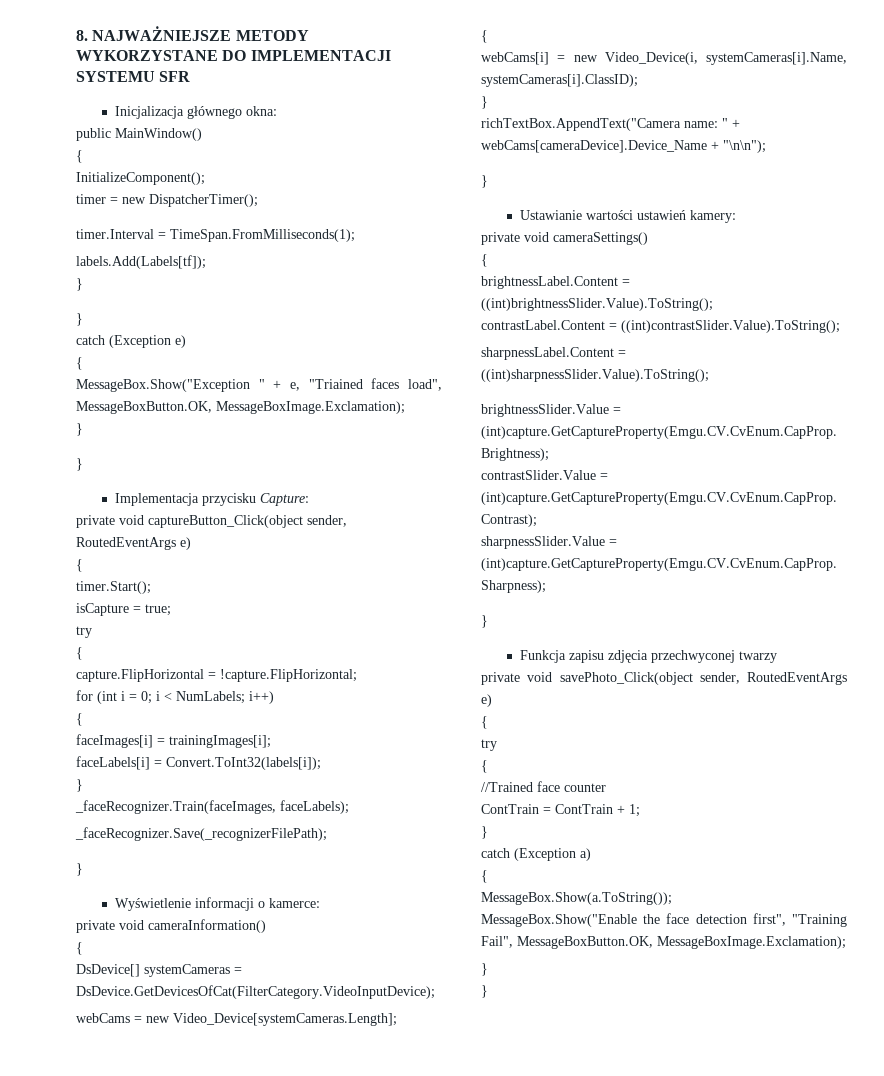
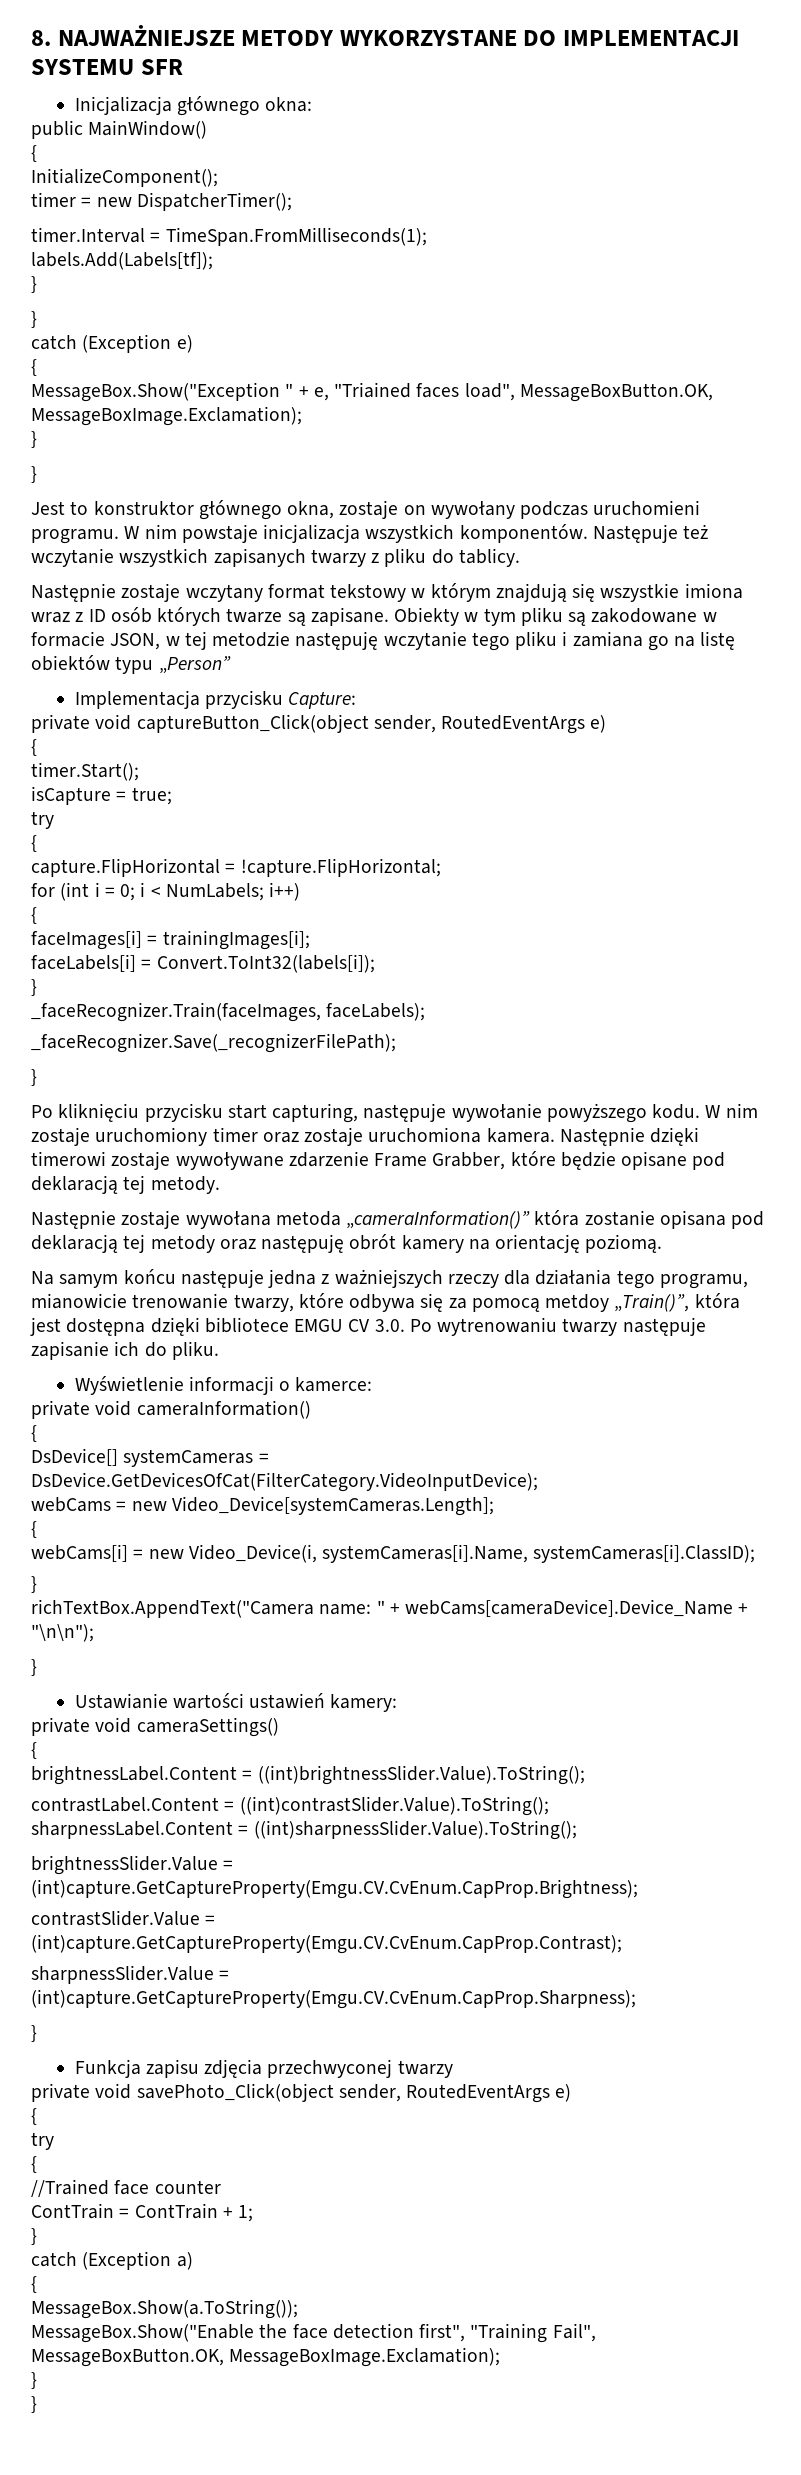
(83, 464) none -> [31,500,701,520] [31,524,709,544] [31,548,520,567] [31,583,743,602] [31,607,717,626] [31,631,736,651] [31,655,231,674] // Jest to konstruktor głównego okna, zostaje on wywołany podczas uruchomieni programu. W nim powstaje inicjalizacja wszystkich komponentów. Następuje też wczytanie wszystkich zapisanych twarzy z pliku do tablicy. // Następnie zostaje wczytany format tekstowy w którym znajdują się wszystkie imiona wraz z ID osób których twarze są zapisane. Obiekty w tym pliku są zakodowane w formacie JSON, w tej metodzie następuję wczytanie tego pliku i zamiana go na listę obiektów typu „Person”
(83, 869) none -> [31,1103,758,1123] [31,1127,700,1146] [31,1151,726,1170] [31,1175,220,1194] [31,1210,765,1229] [31,1234,663,1253] [31,1269,748,1289] [31,1293,740,1312] [30,1317,706,1336] [31,1341,219,1360] // Po kliknięciu przycisku start capturing, następuje wywołanie powyższego kodu. W nim zostaje uruchomiony timer oraz zostaje uruchomiona kamera. Następnie dzięki timerowi zostaje wywoływane zdarzenie Frame Grabber, które będzie opisane pod deklaracją tej metody. // Następnie zostaje wywołana metoda „cameraInformation()” która zostanie opisana pod deklaracją tej metody oraz następuję obrót kamery na orientację poziomą. // Na samym końcu następuje jedna z ważniejszych rzeczy dla działania tego programu, mianowicie trenowanie twarzy, które odbywa się za pomocą metdoy „Train()”, która jest dostępna dzięki bibliotece EMGU CV 3.0. Po wytrenowaniu twarzy następuje zapisanie ich do pliku.

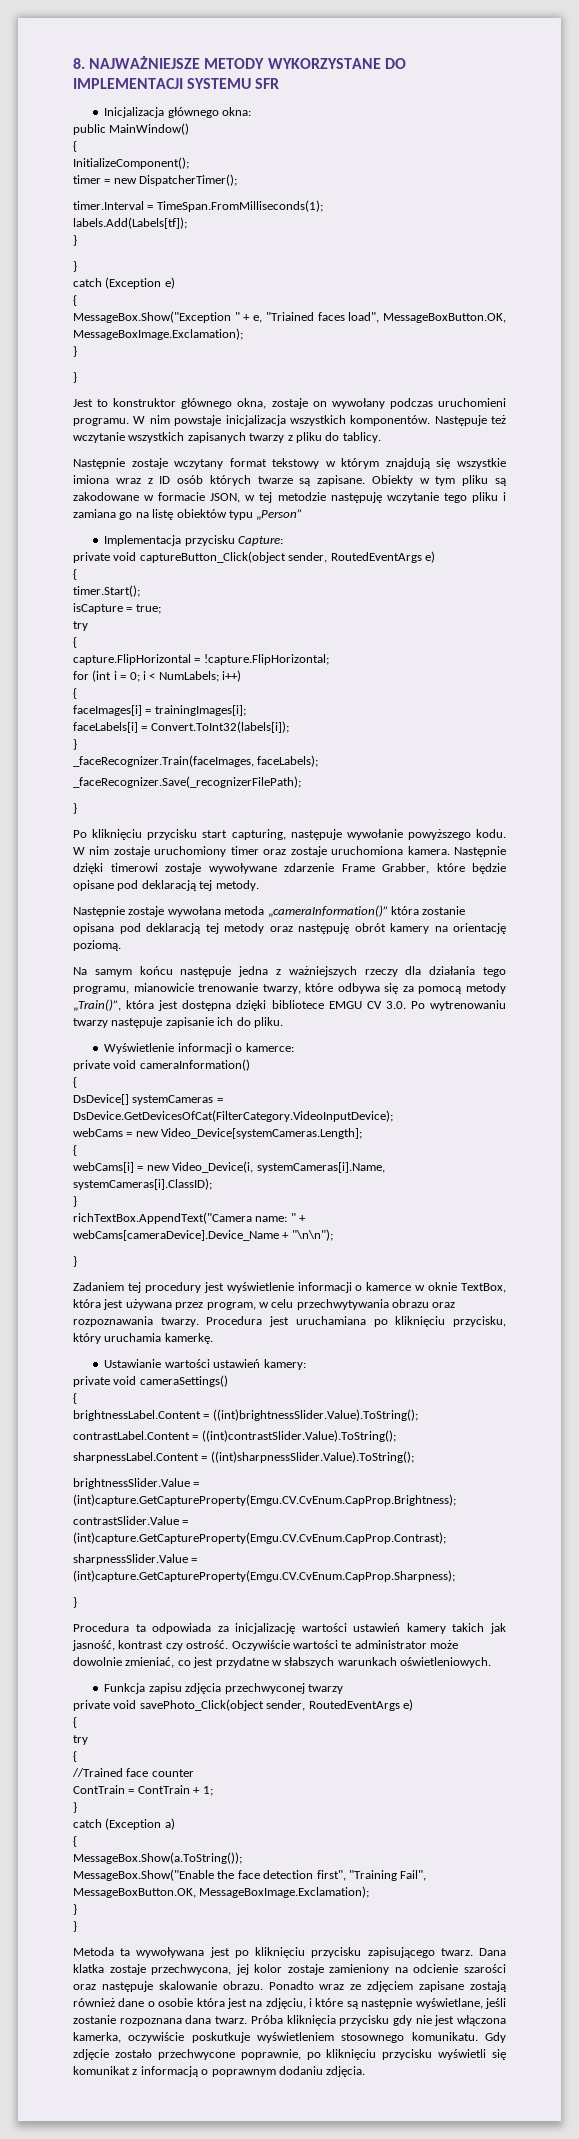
[545,1294,610,1312] metdoy -> [465,983,506,994] metody
(37, 1667) none -> [73,1282,506,1293] [73,1299,456,1310] [73,1316,507,1327] [73,1333,213,1344] // Zadaniem tej procedury jest wyświetlenie informacji o kamerce w oknie TextBox, która jest używana przez program, w celu przechwytywania obrazu oraz rozpoznawania twarzy. Procedura jest uruchamiana po kliknięciu przycisku, który uruchamia kamerkę.
(37, 2033) none -> [73,1623,506,1634] [72,1640,458,1651] [73,1657,491,1668] // Procedura ta odpowiada za inicjalizację wartości ustawień kamery takich jak jasność, kontrast czy ostrość. Oczywiście wartości te administrator może dowolnie zmieniać, co jest przydatne w słabszych warunkach oświetleniowych.
(37, 2404) none -> [73,1947,507,1958] [73,1964,506,1975] [73,1981,508,1992] [73,1998,506,2009] [73,2015,506,2026] [73,2032,506,2043] [73,2049,506,2060] [73,2066,366,2077] // Metoda ta wywoływana jest po kliknięciu przycisku zapisującego twarz. Dana klatka zostaje przechwycona, jej kolor zostaje zamieniony na odcienie szarości oraz następuje skalowanie obrazu. Ponadto wraz ze zdjęciem zapisane zostają również dane o osobie która jest na zdjęciu, i które są następnie wyświetlane, jeśli zostanie rozpoznana dana twarz. Próba kliknięcia przycisku gdy nie jest włączona kamerka, oczywiście poskutkuje wyświetleniem stosownego komunikatu. Gdy zdjęcie zostało przechwycone poprawnie, po kliknięciu przycisku wyświetli się komunikat z informacją o poprawnym dodaniu zdjęcia.

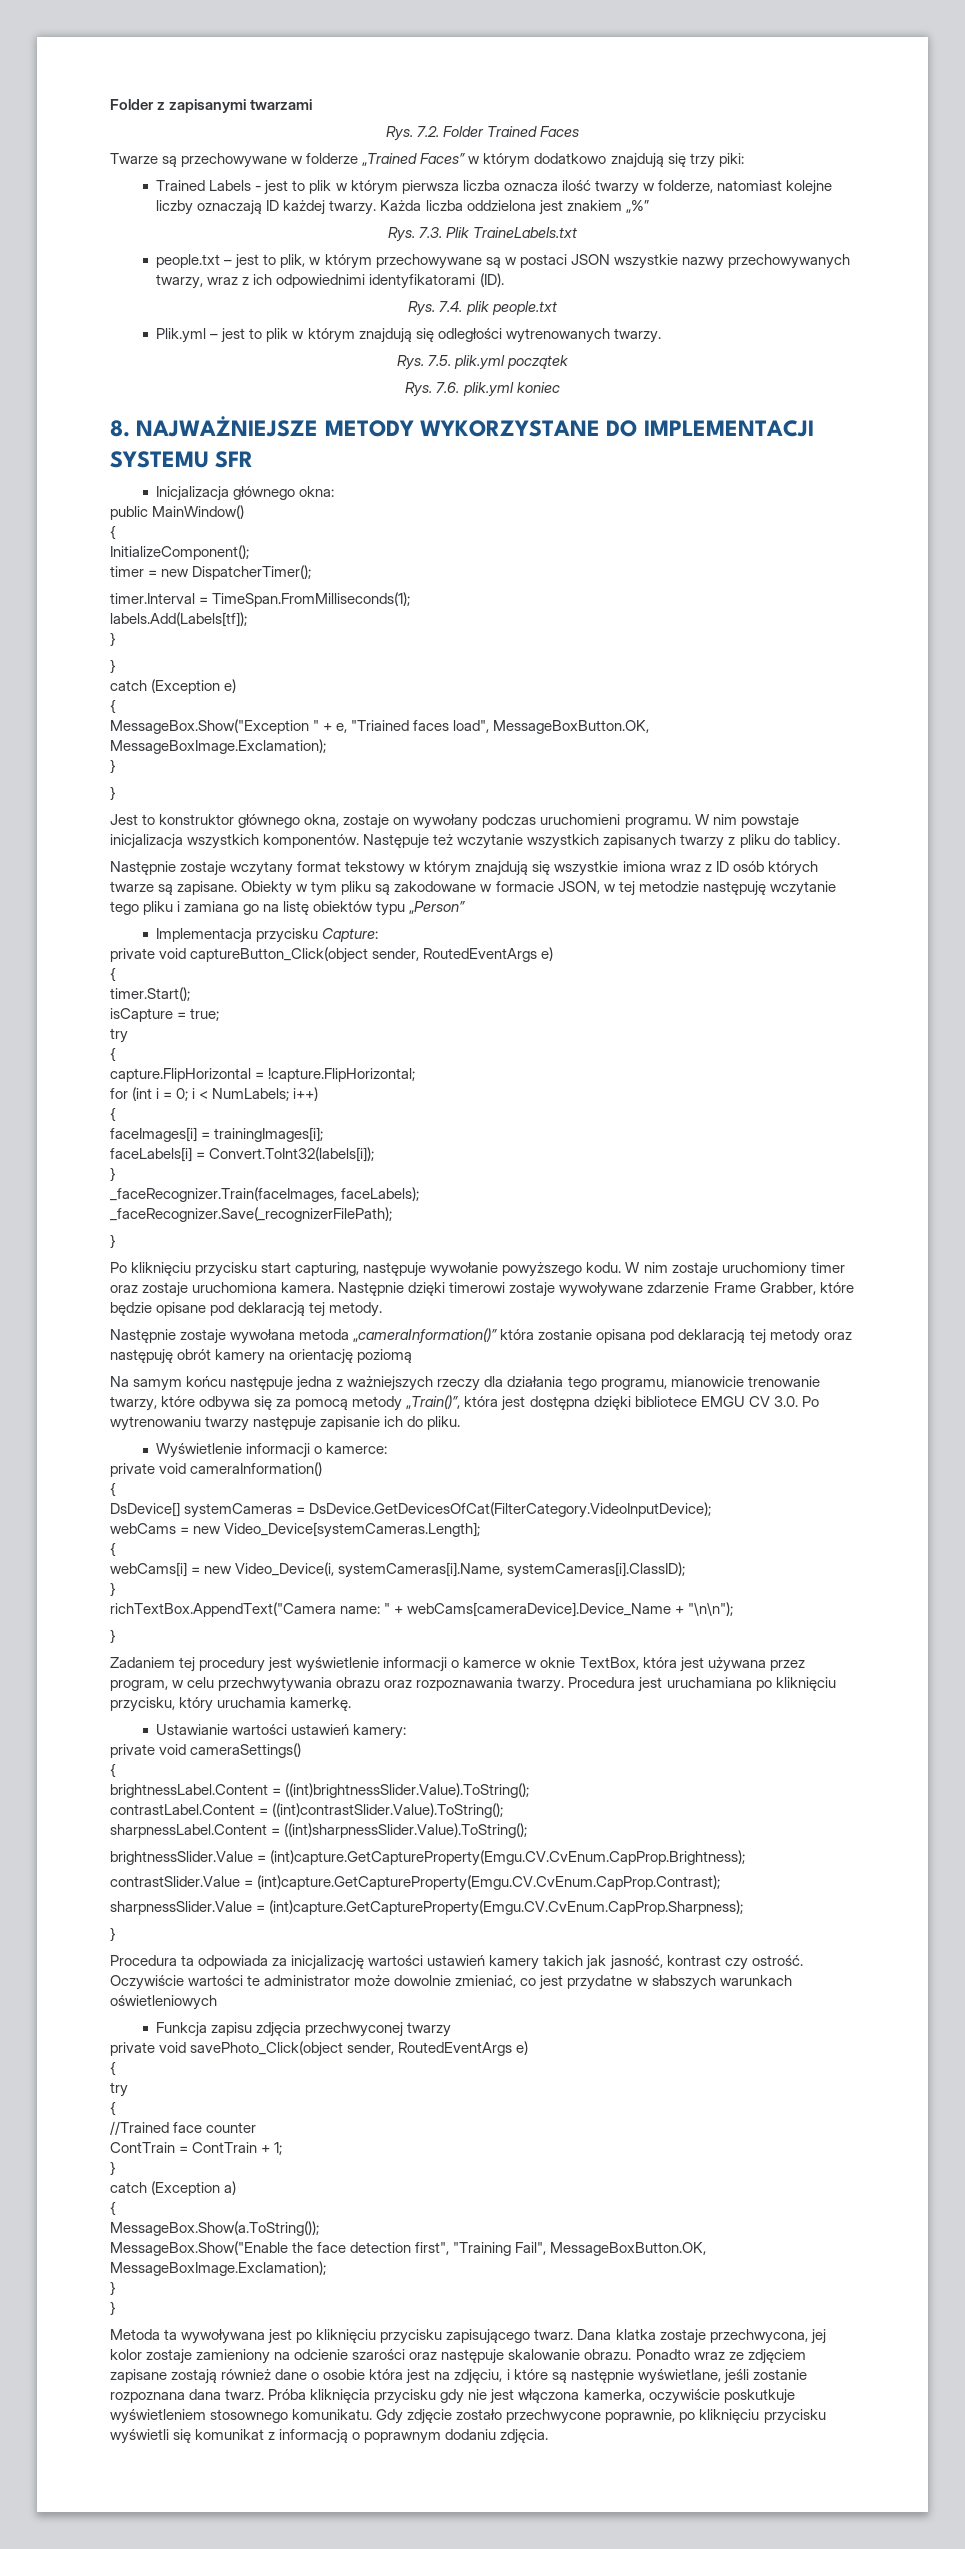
(73, 63) none -> [110,99,313,113] [385,126,580,141] [110,153,744,168] [156,180,833,195] [156,200,649,215] [387,227,578,242] [156,254,850,269] [156,273,504,289] [408,301,557,316] [156,328,661,343] [396,355,570,370] [405,382,560,397] Folder z zapisanymi twarzami // Rys. 7.2. Folder Trained Faces // Twarze są przechowywane w folderze „Trained Faces” w którym dodatkowo znajdują się trzy piki: // Trained Labels - jest to plik w którym pierwsza liczba oznacza ilość twarzy w folderze, natomiast kolejne liczby oznaczają ID każdej twarzy. Każda liczba oddzielona jest znakiem „%” // Rys. 7.3. Plik TraineLabels.txt // people.txt – jest to plik, w którym przechowywane są w postaci JSON wszystkie nazwy przechowywanych twarzy, wraz z ich odpowiednimi identyfikatorami (ID). // Rys. 7.4. plik people.txt // Plik.yml – jest to plik w którym znajdują się odległości wytrenowanych twarzy. // Rys. 7.5. plik.yml początek // Rys. 7.6. plik.yml koniec //
[73,940,121,951] poziomą. -> [357,1349,413,1363] poziomą
[400,1657,491,1668] oświetleniowych. -> [110,1995,217,2010] oświetleniowych

